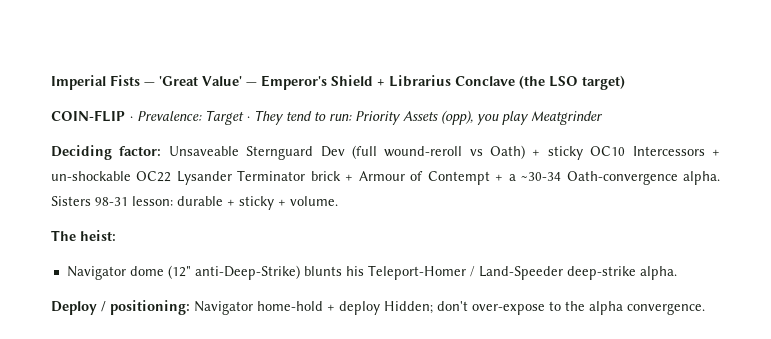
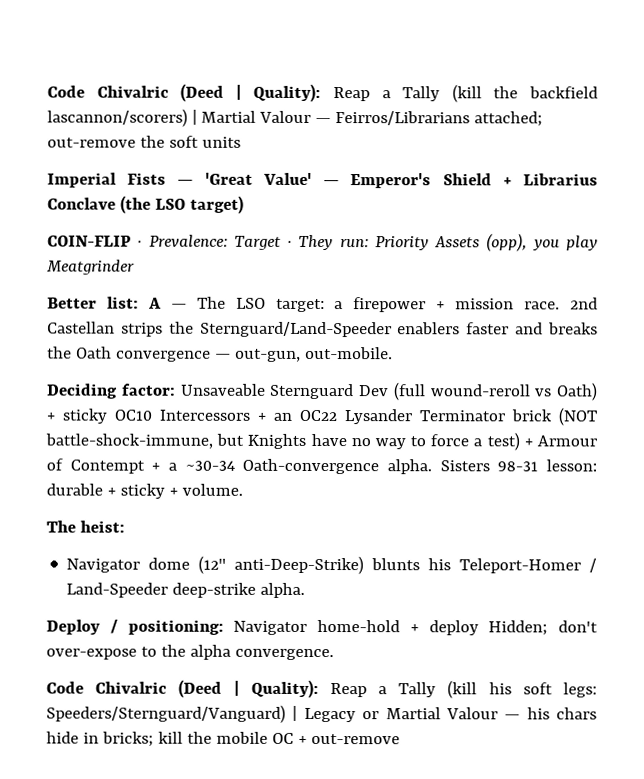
(51, 82) none -> [47,83,599,103] [47,108,543,127] [47,135,241,148] Code Chivalric (Deed | Quality): Reap a Tally (kill the backfield lascannon/scorers) | Martial Valour — Feirros/Librarians attached; out-remove the soft units //
[286,111,326,121] tend to -> (334, 242) none
(603, 118) none -> [47,296,599,313] [47,321,598,338] [47,346,393,362] // Better list: A — The LSO target: a firepower + mission race. 2nd Castellan strips the Sternguard/Land-Speeder enablers faster and breaks the Oath convergence — out-gun, out-mobile.
[51,171,131,181] un-shockable -> [273,412,292,421] an
(341, 176) none -> [558,407,597,426] [45,432,520,451] (NOT battle-shock-immune, but Knights have no way to force a test)
(705, 309) none -> [46,679,597,699] [46,704,597,723] [46,731,400,747] // Code Chivalric (Deed | Quality): Reap a Tally (kill his soft legs: Speeders/Sternguard/Vanguard) | Legacy or Martial Valour — his chars hide in bricks; kill the mobile OC + out-remove

